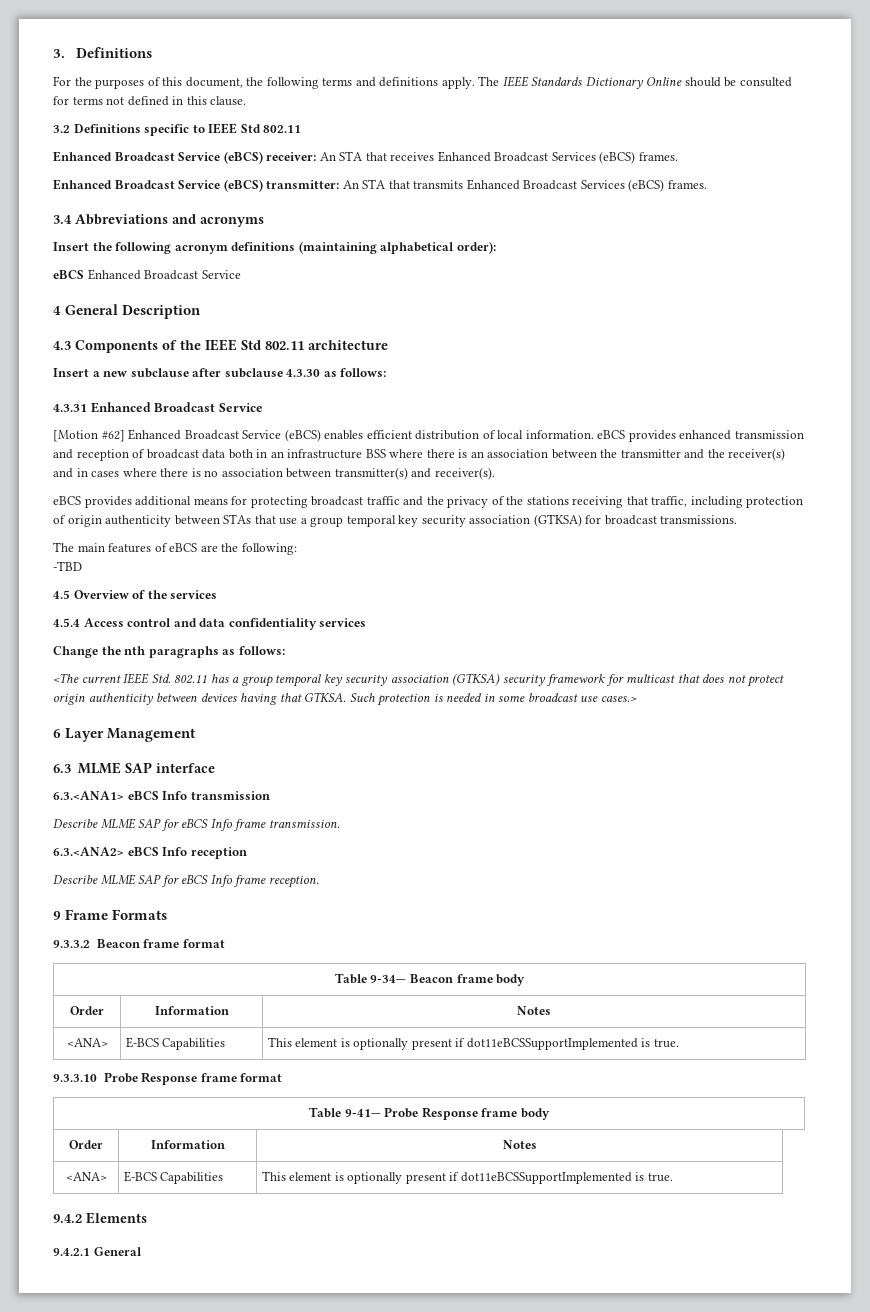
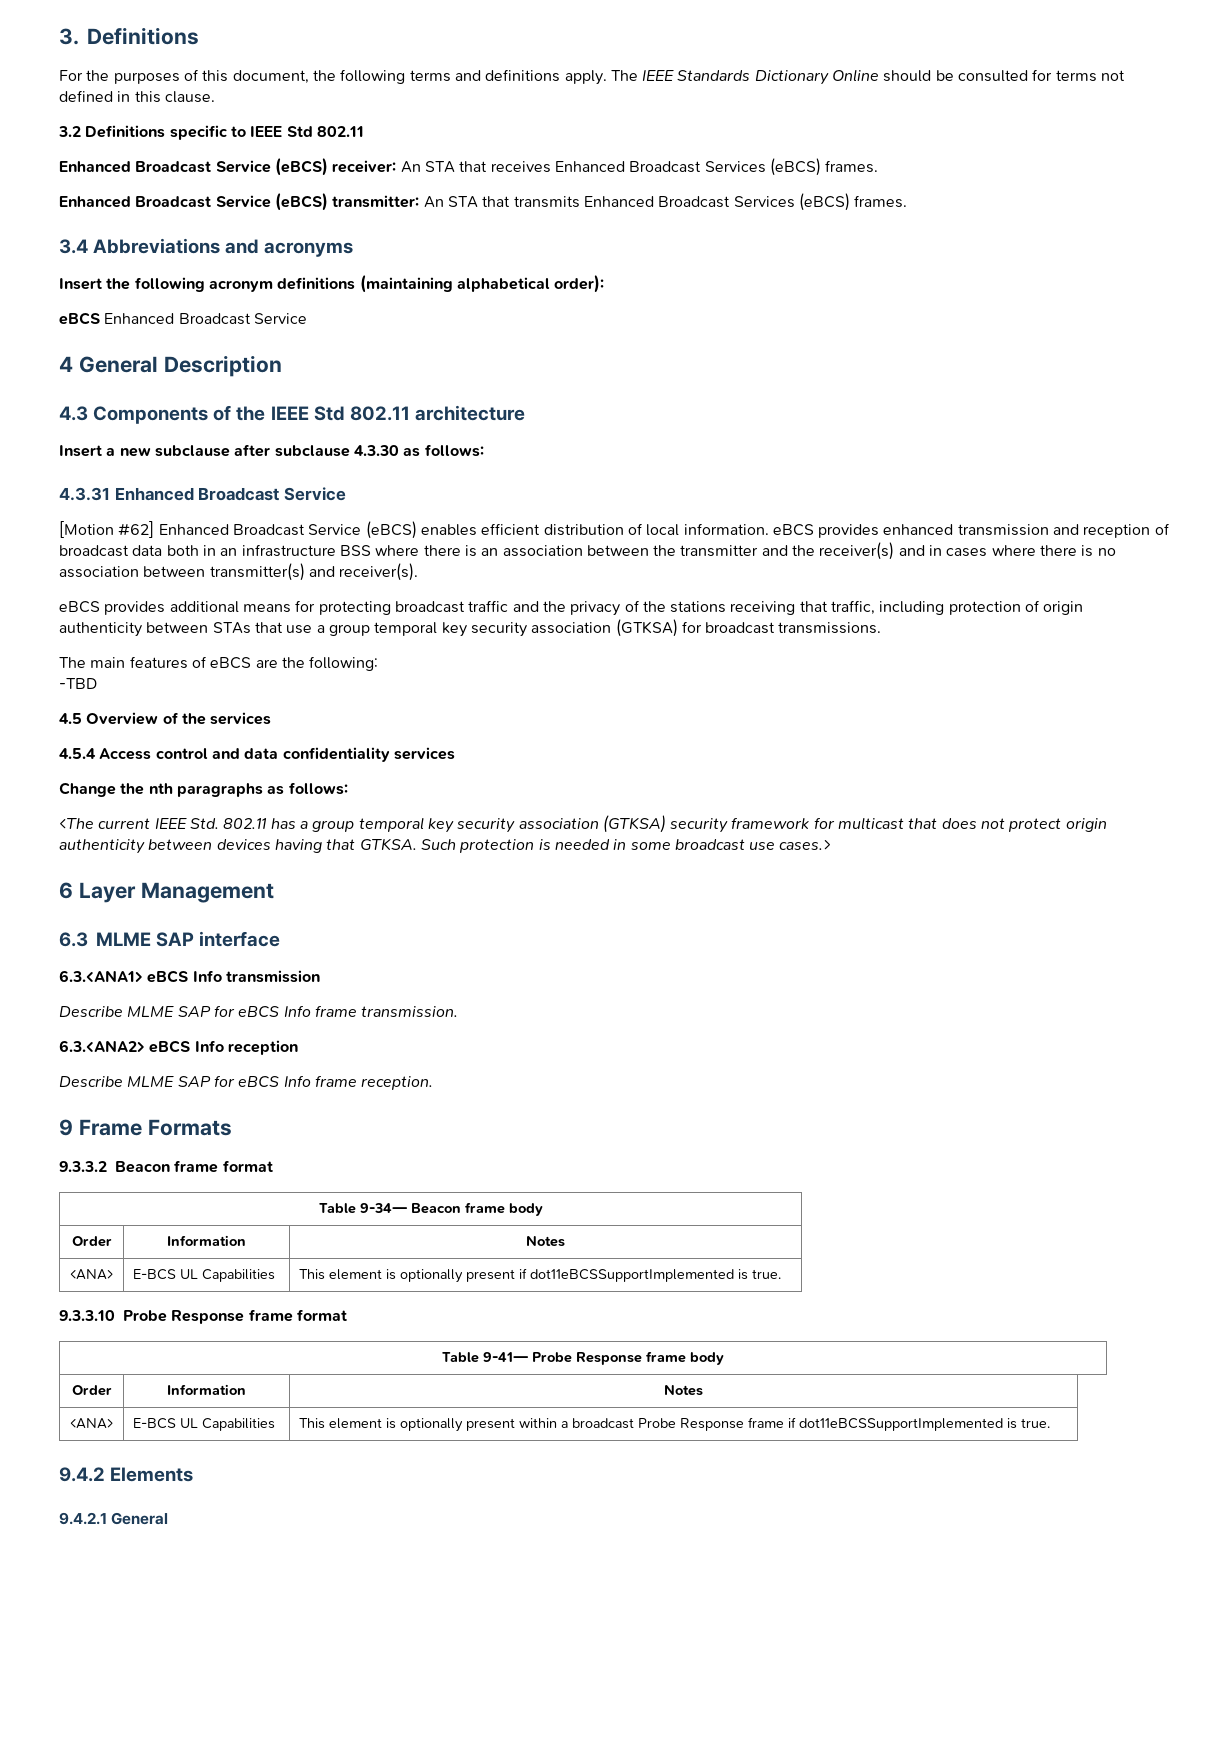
(159, 1042) none -> [180,1269,199,1279] UL
[160,1172,224,1184] [261,1171,446,1184] Capabilities | This element is optionally present -> [180,1418,276,1431] [299,1417,785,1432] UL Capabilities | This element is optionally present within a broadcast Probe Response frame

